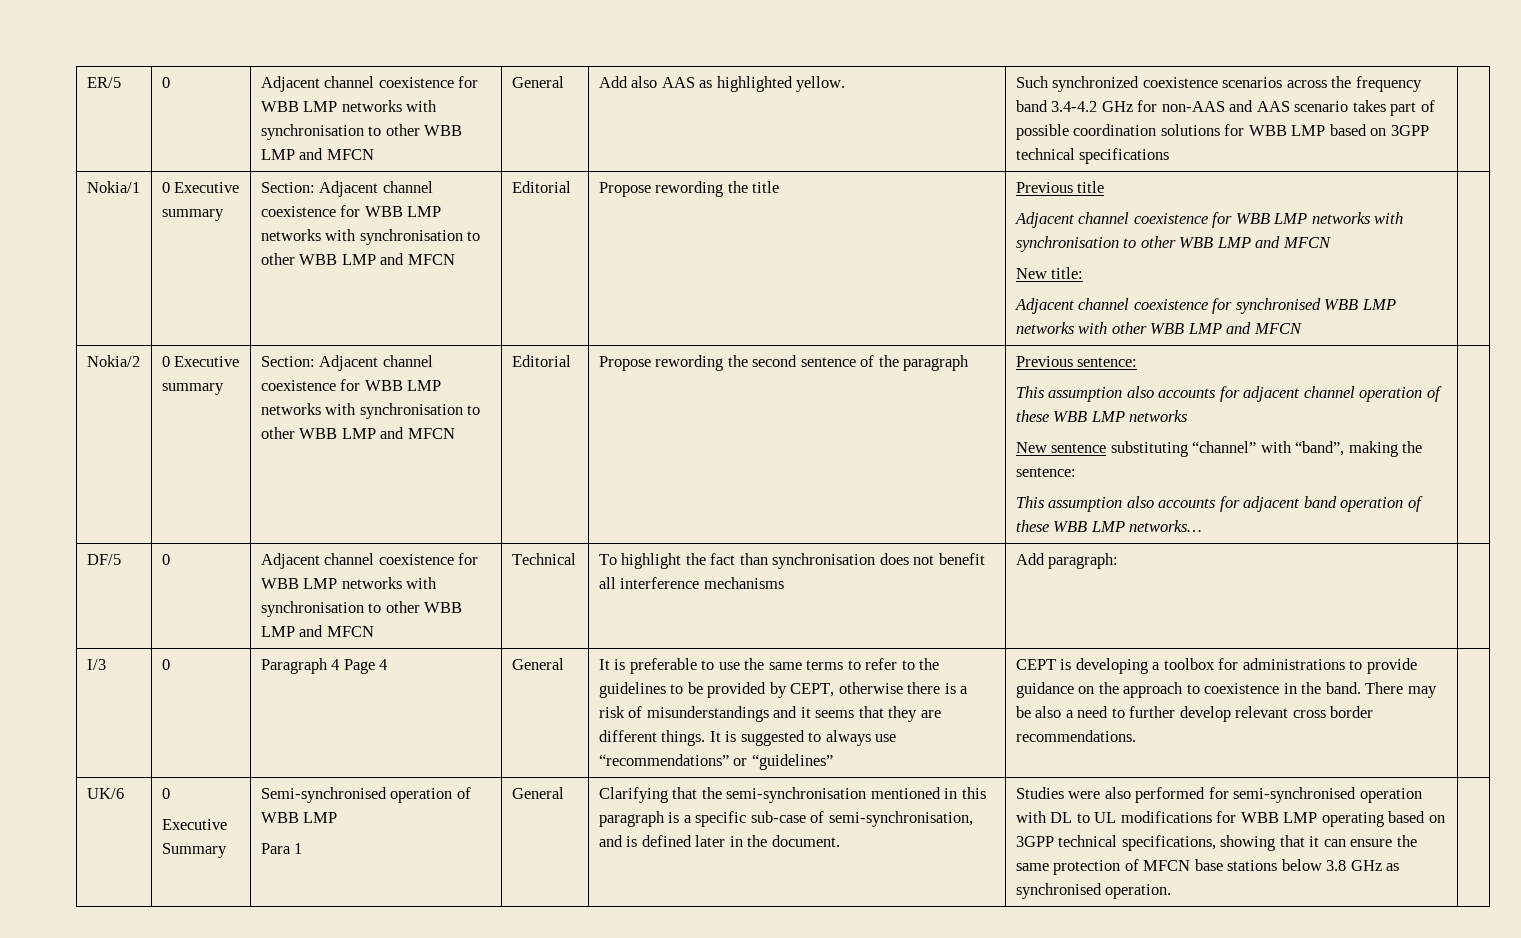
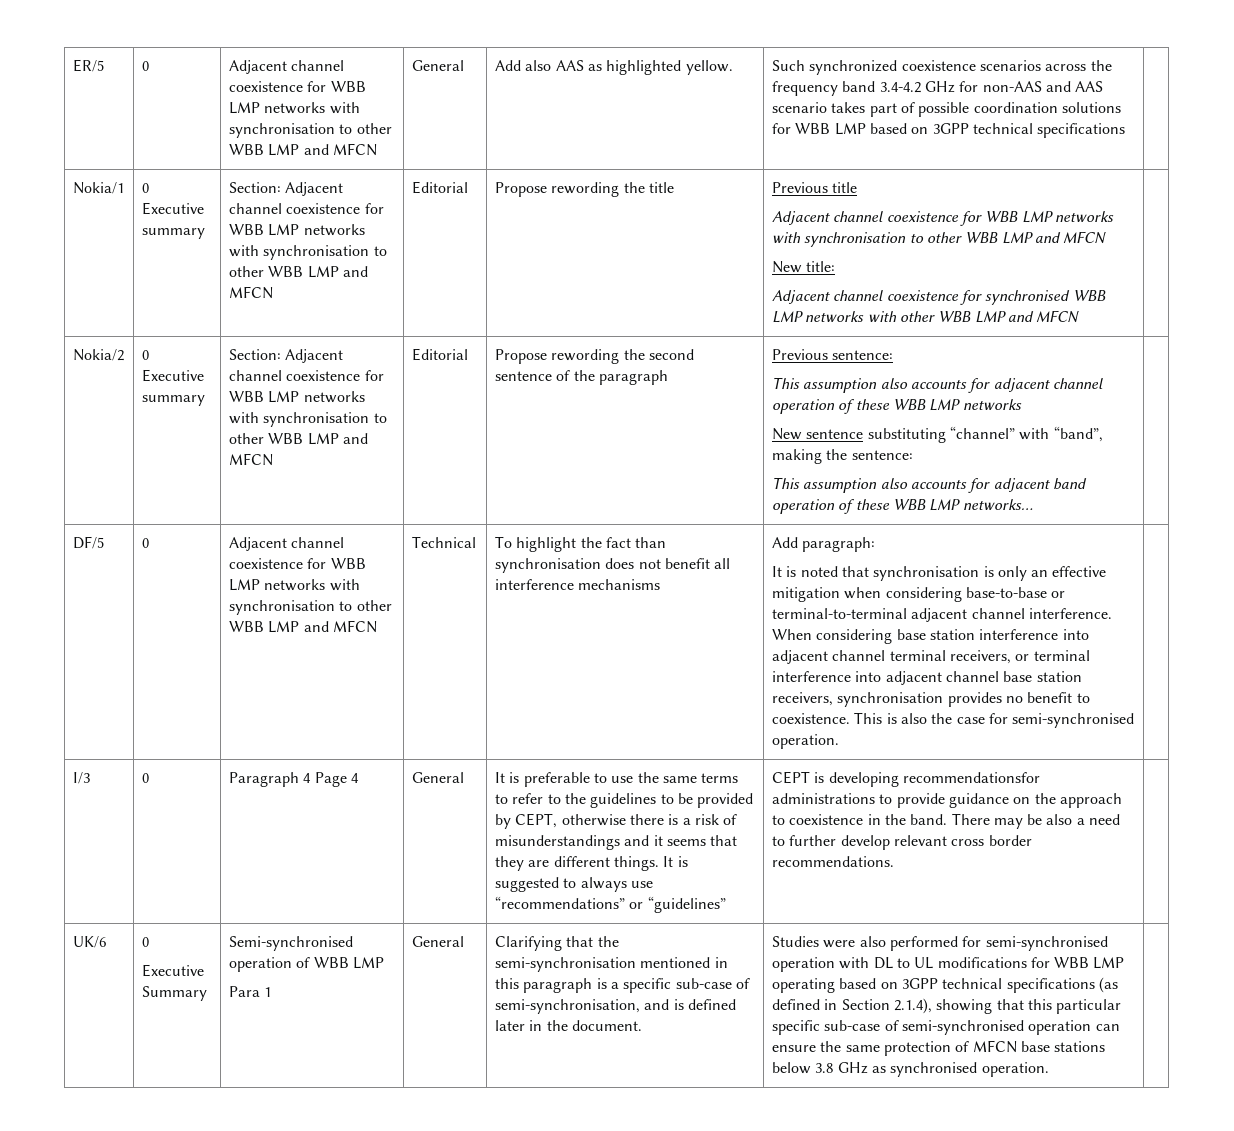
(1119, 561) none -> [771,566,1107,581] [771,587,1066,602] [771,608,1112,622] [771,629,1089,644] [771,650,1090,664] [771,671,1082,685] [771,692,1090,707] [771,712,1135,728] [771,734,839,749] // It is noted that synchronisation is only an effective mitigation when considering base-to-base or terminal-to-terminal adjacent channel interference. When considering base station interference into adjacent channel terminal receivers, or terminal interference into adjacent channel base station receivers, synchronisation provides no benefit to coexistence. This is also the case for semi-synchronised operation.
[1152,658,1239,670] a toolbox for -> [902,772,1040,783] recommendationsfor
[1121,835,1320,851] specifications, showing that it -> [1006,977,1118,993] [771,998,1122,1014] [771,1020,1092,1035] specifications (as defined in Section 2.1.4), showing that this particular specific sub-case of semi-synchronised operation

